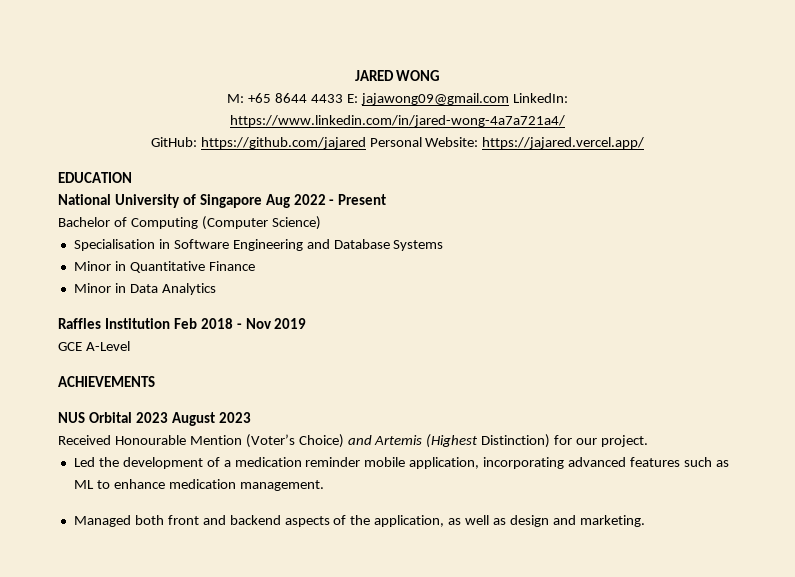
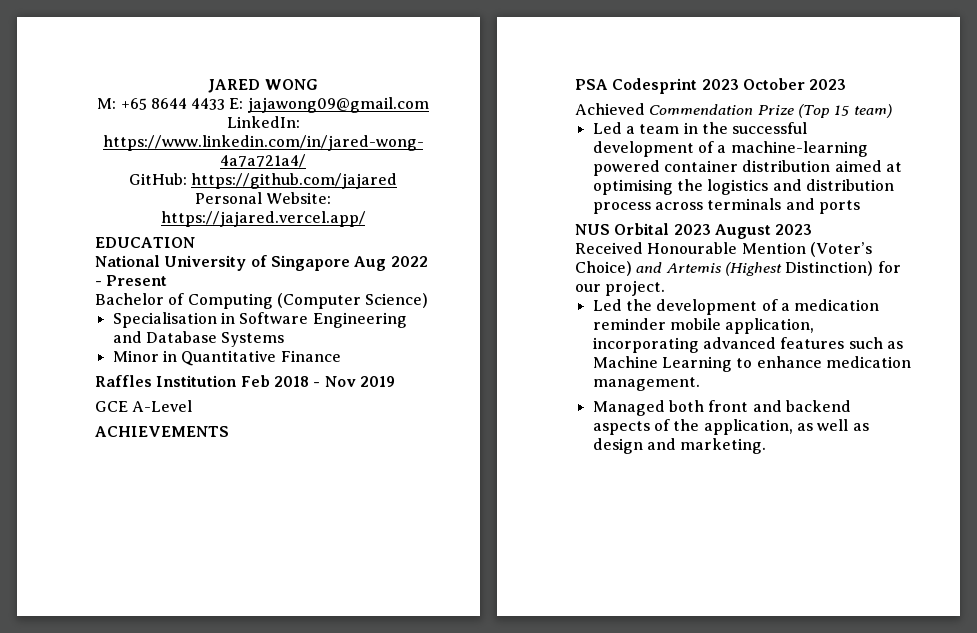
[73,283,216,295] // Minor in Data Analytics -> (341, 356) none
(155, 381) none -> [575,78,847,94] [575,103,892,118] [592,122,808,134] [592,141,868,157] [592,160,902,176] [592,179,894,195] [592,198,860,214] // PSA Codesprint 2023 October 2023 // Achieved Commendation Prize (Top 15 team) // Led a team in the successful development of a machine-learning powered container distribution aimed at optimising the logistics and distribution process across terminals and ports
[73,480,94,489] ML -> [592,356,732,372] Machine Learning

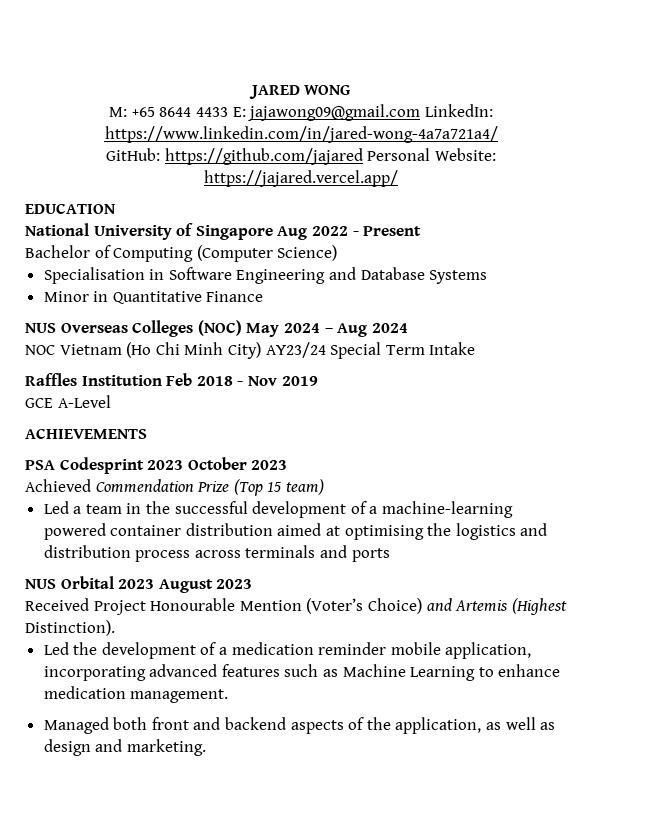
(341, 356) none -> [25,320,408,337] [25,342,476,359] // NUS Overseas Colleges (NOC) May 2024 – Aug 2024 // NOC Vietnam (Ho Chi Minh City) AY23/24 Special Term Intake
(643, 248) none -> [93,600,146,615] Project
[785,261,901,276] [575,280,666,296] Distinction) for our project. -> [25,620,115,636] Distinction).

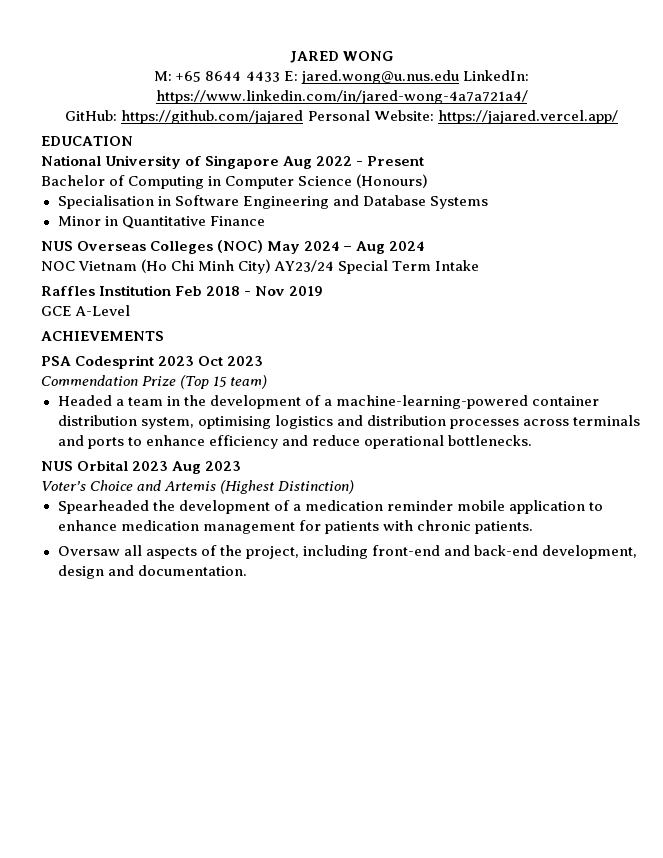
[247,104,421,121] jajawong09@gmail.com -> [300,70,459,84] jared.wong@u.nus.edu
[196,245,338,262] (Computer Science) -> [208,174,429,189] in Computer Science (Honours)
[187,457,288,470] [25,479,91,492] October 2023 // Achieved -> [198,356,264,366] Oct 2023 //
[43,501,69,514] Led -> [57,395,112,406] Headed
[174,501,514,518] [43,523,452,540] successful development of a machine-learning powered container distribution aimed at optimising the -> [209,395,599,409] [57,415,271,429] development of a machine-learning-powered container distribution system, optimising
[135,550,191,562] process -> [449,419,519,429] processes
(390, 555) none -> [127,435,532,449] to enhance efficiency and reduce operational bottlenecks.
[158,579,253,593] [25,598,422,615] August 2023 // Received Project Honourable Mention (Voter’s Choice) -> [172,461,242,474] [41,480,134,491] Aug 2023 // Voter’s Choice
[25,620,115,636] [43,642,69,655] Distinction). // Led -> [278,480,355,494] [57,500,149,514] Distinction) // Spearheaded
[445,642,532,659] [43,664,561,681] [43,686,229,703] [43,717,556,734] application, incorporating advanced features such as Machine Learning to enhance medication management. // Managed both front and backend aspects of the application, as well as -> [508,500,603,514] [57,520,533,534] [57,545,637,559] application to enhance medication management for patients with chronic patients. // Oversaw all aspects of the project, including front-end and back-end development,
[126,739,206,756] marketing. -> [137,565,247,576] documentation.

